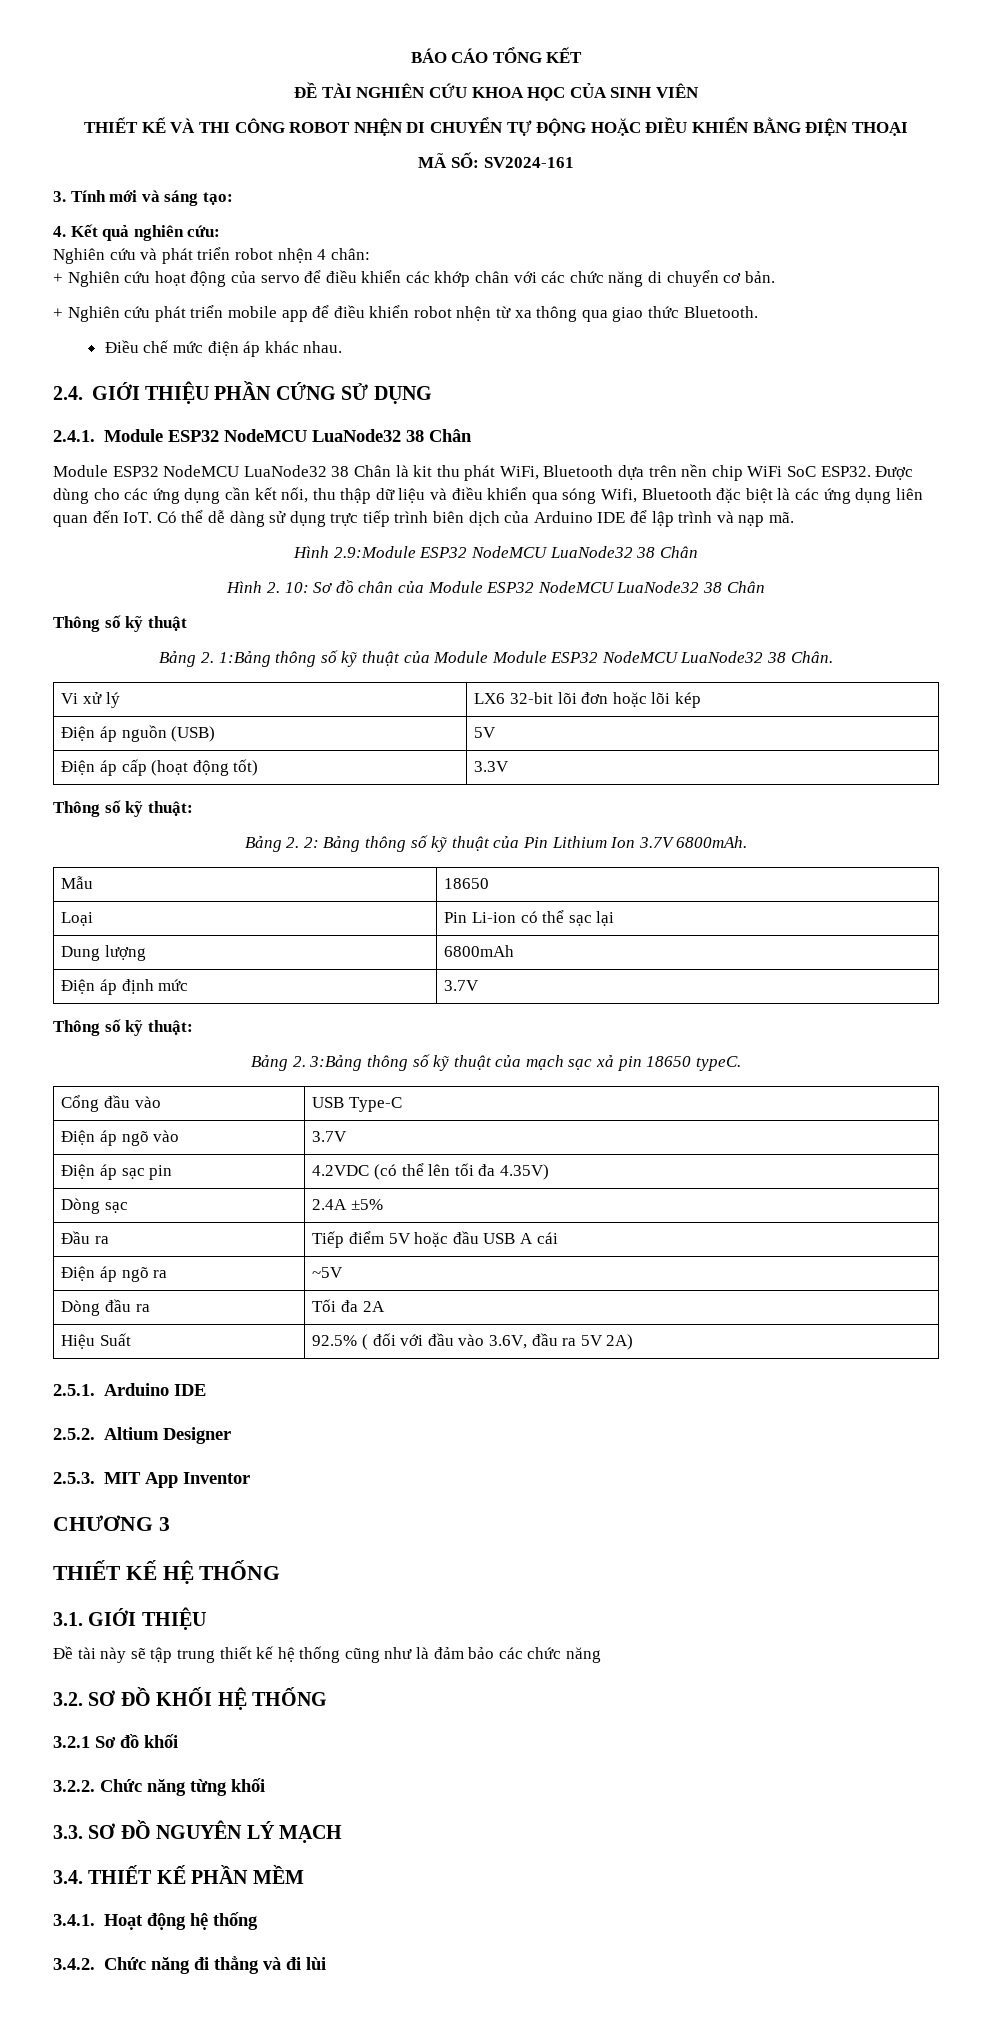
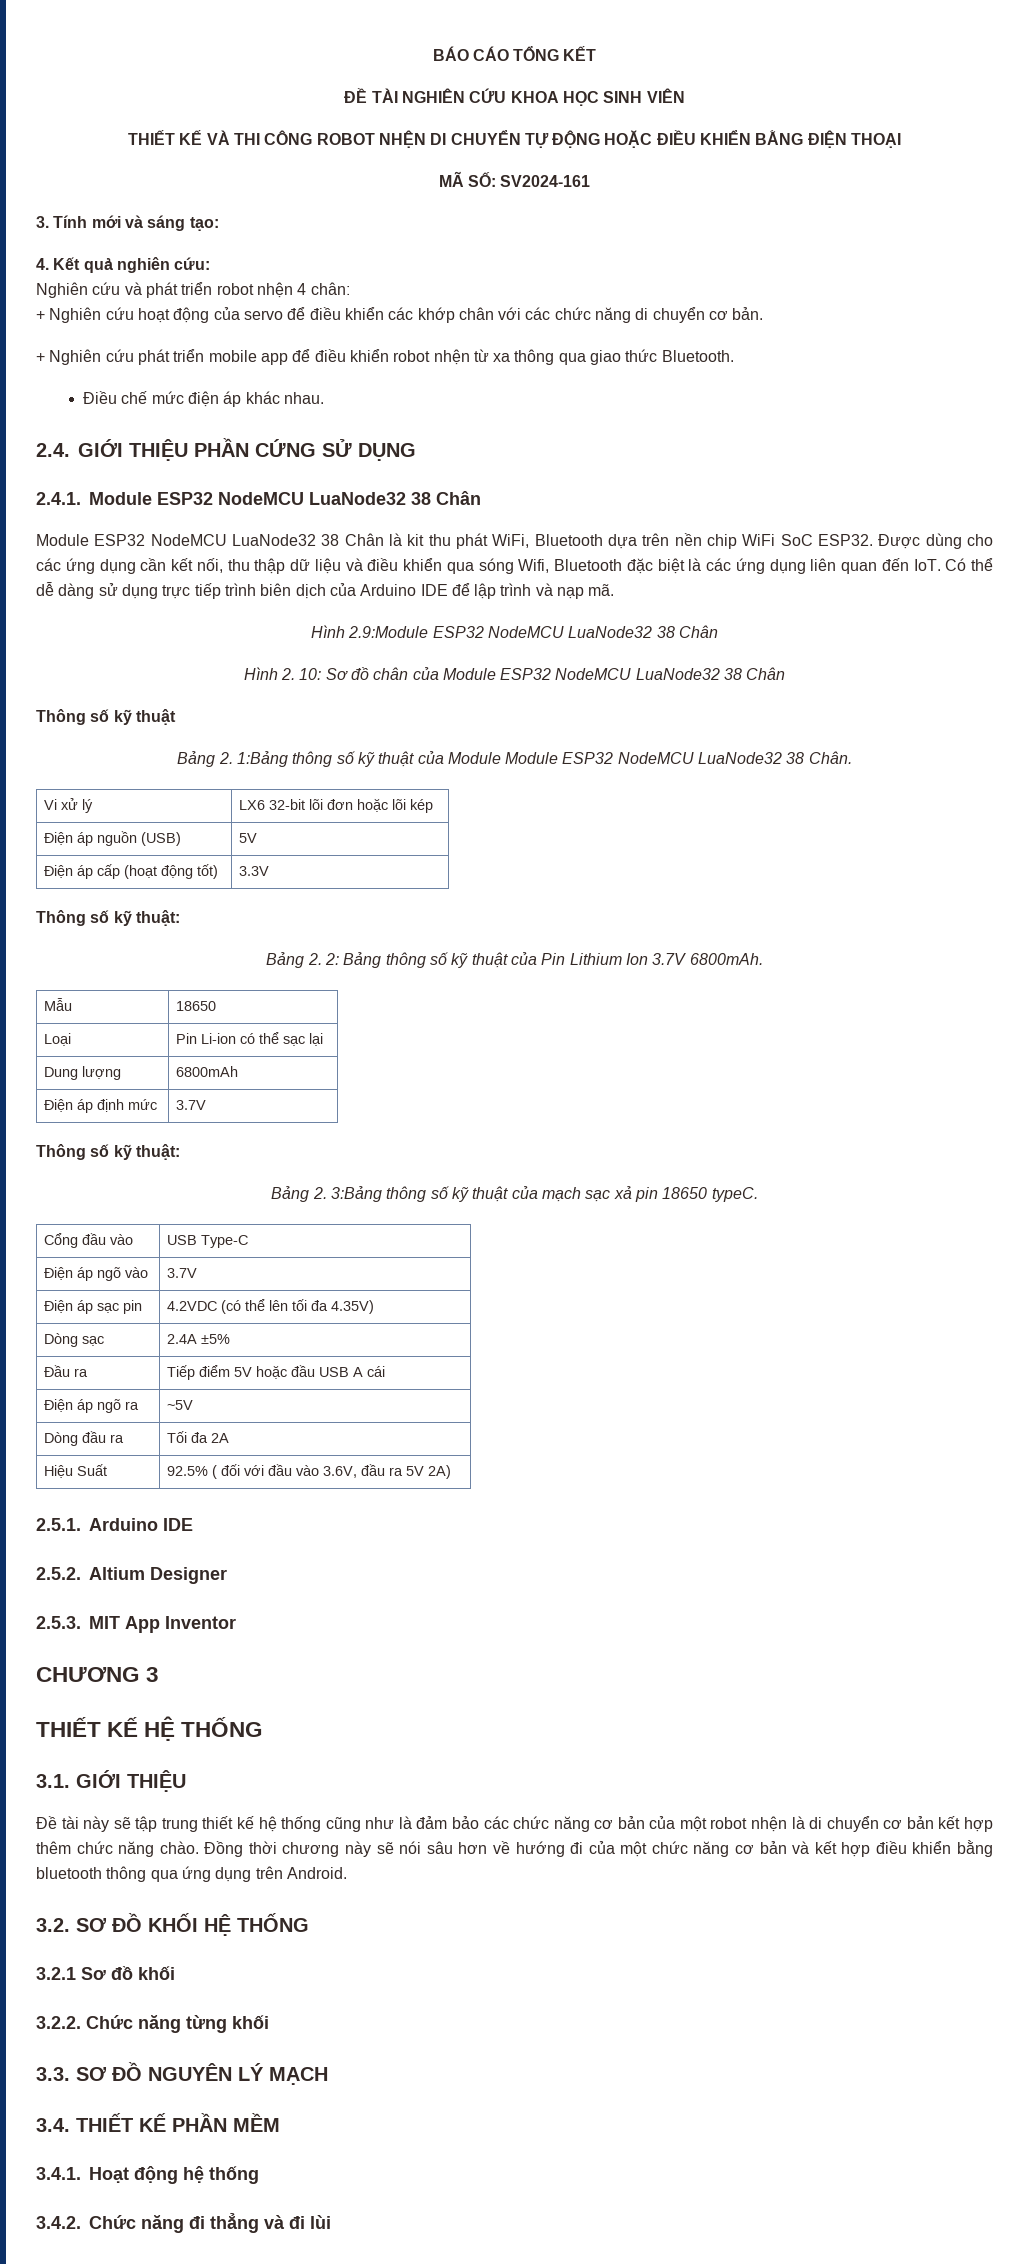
[569,83,607,98] CỦA -> (599, 98) none
(602, 1655) none -> [594,1816,994,1832] [36,1840,994,1857] [36,1866,347,1882] cơ bản của một robot nhện là di chuyển cơ bản kết hợp thêm chức năng chào. Đồng thời chương này sẽ nói sâu hơn về hướng đi của một chức năng cơ bản và kết hợp điều khiển bằng bluetooth thông qua ứng dụng trên Android.

